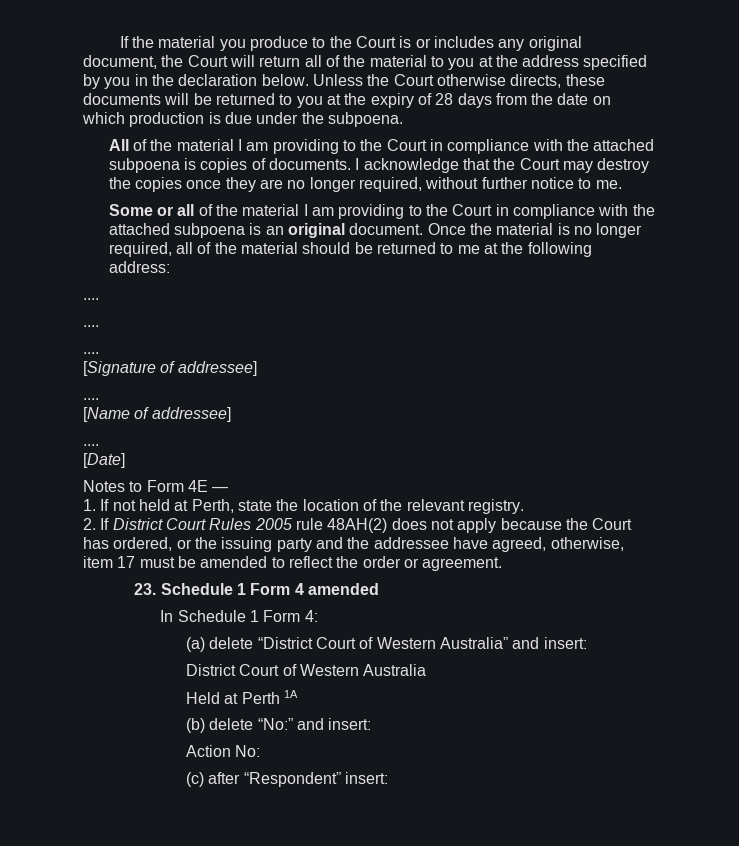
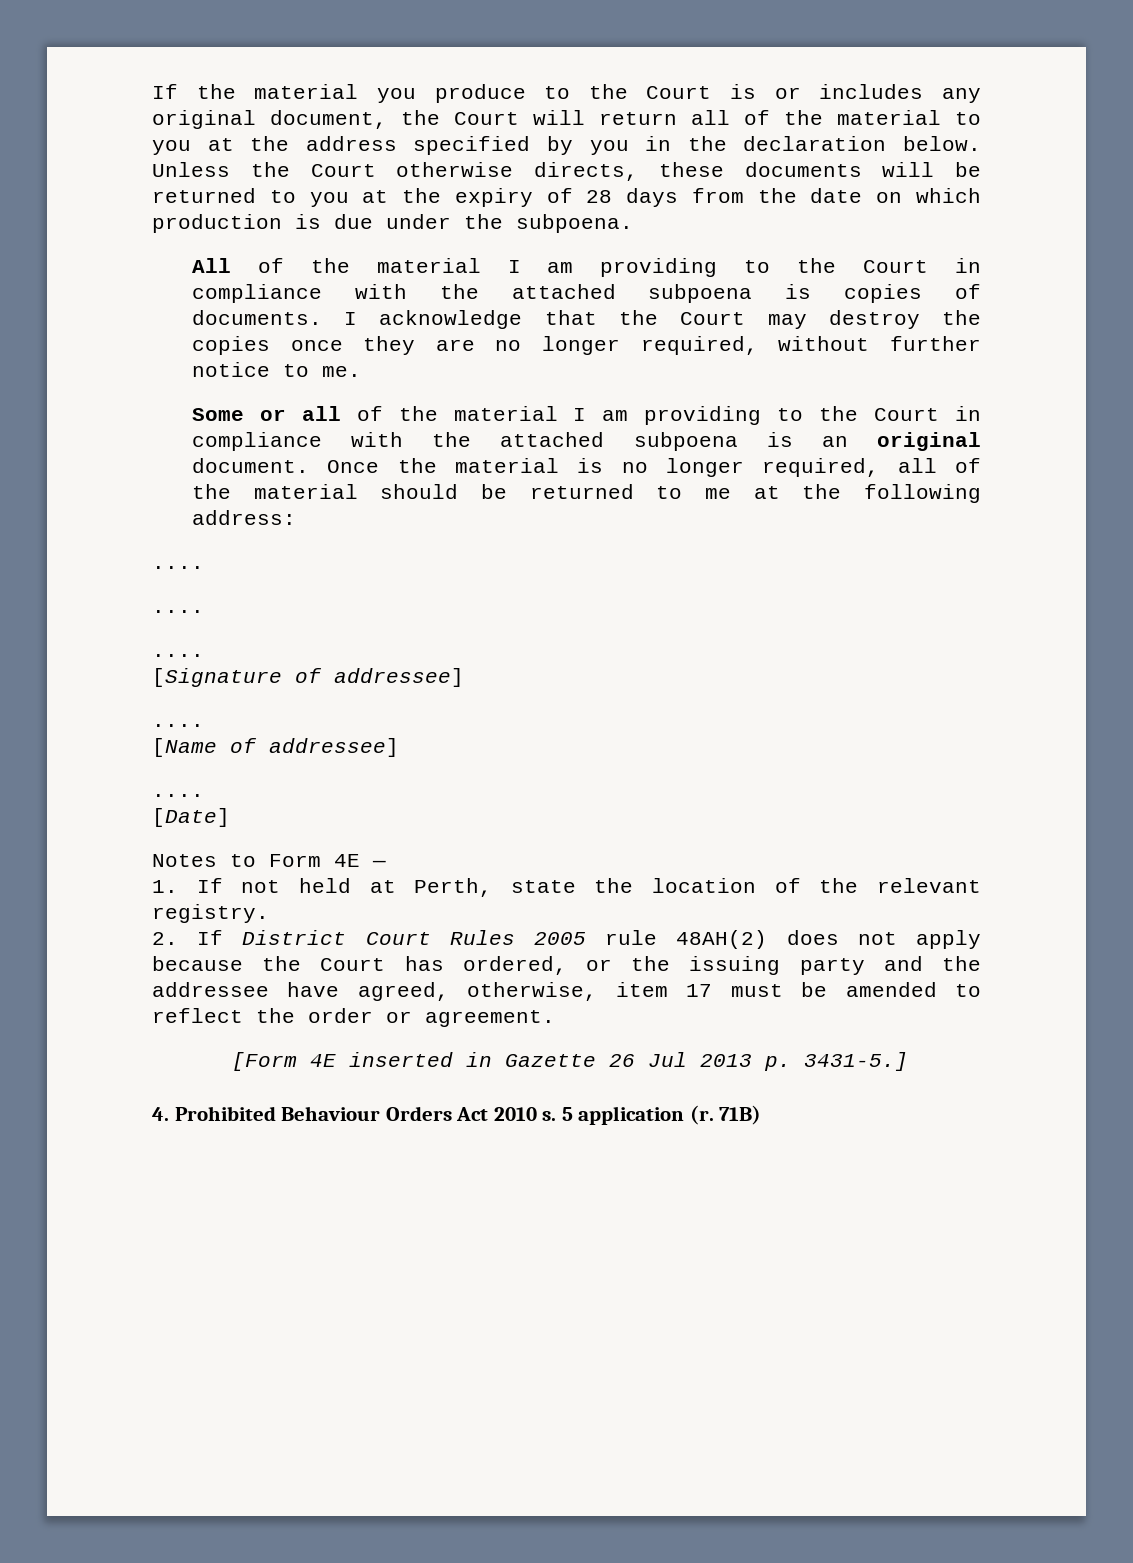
[134,583,380,595] [160,610,318,622] [185,637,587,652] [185,664,427,676] [185,690,298,704] [185,718,372,733] [185,745,261,757] [185,772,388,787] 23. Schedule 1 Form 4 amended // In Schedule 1 Form 4: // (a) delete “District Court of Western Australia” and insert: // District Court of Western Australia // Held at Perth 1A // (b) delete “No:” and insert: // Action No: // (c) after “Respondent” insert: -> [231,1052,908,1071] [152,1105,762,1125] [Form 4E inserted in Gazette 26 Jul 2013 p. 3431-5.] // 4. Prohibited Behaviour Orders Act 2010 s. 5 application (r. 71B)

